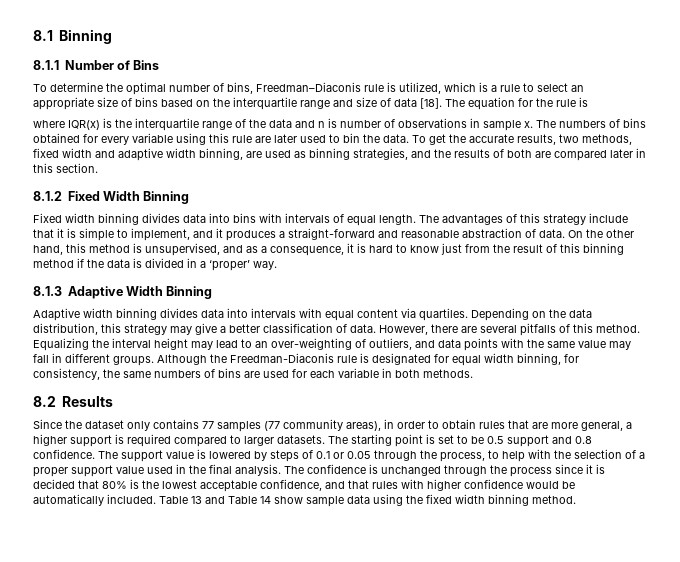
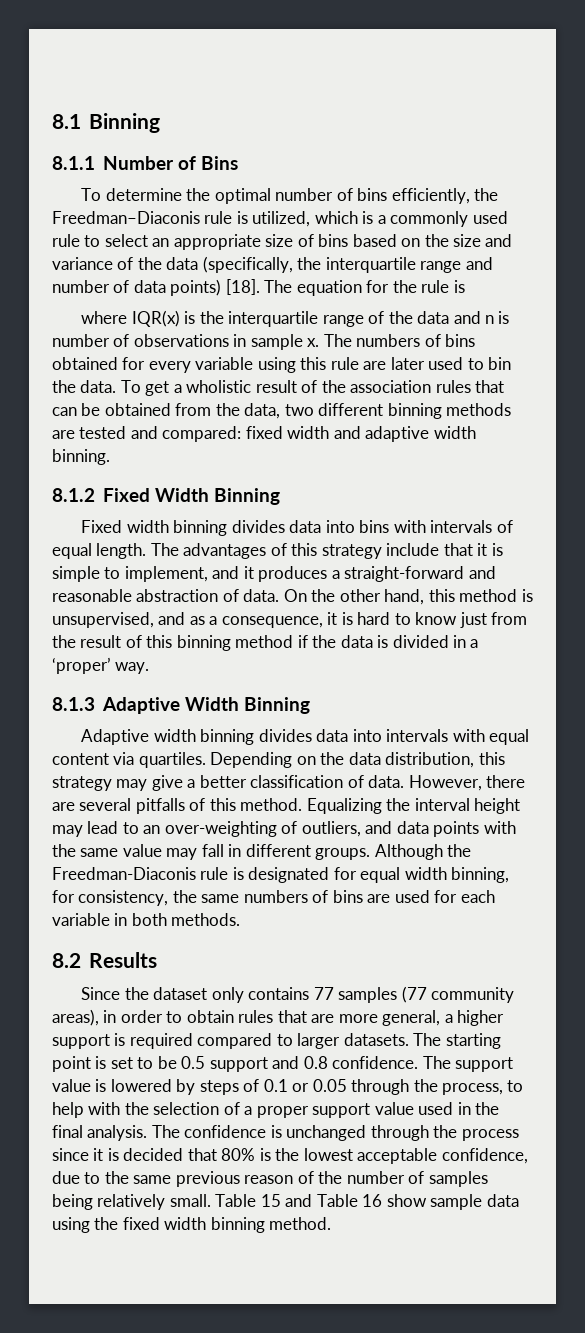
[227,82,253,94] bins, -> [357,188,499,204] bins efficiently, the
(497, 88) none -> [390,211,508,227] commonly used
(230, 102) none -> [453,234,513,247] [52,256,322,273] size and variance of the data (specifically, the
[356,97,377,107] size -> [52,280,110,293] number
(417, 102) none -> [170,279,222,296] points)
[449,134,632,145] the accurate results, two methods, -> [173,380,505,393] [52,403,512,419] [52,426,242,442] a wholistic result of the association rules that can be obtained from the data, two different binning methods are tested and compared:
[199,148,646,161] [33,163,98,173] binning, are used as binning strategies, and the results of both are compared later in this section. -> [52,449,110,465] binning.
[325,479,575,491] [33,494,202,506] and that rules with higher confidence would be automatically included. Table 13 -> [52,1171,488,1187] [52,1194,281,1210] due to the same previous reason of the number of samples being relatively small. Table 15
[260,496,271,504] 14 -> [362,1194,383,1207] 16

